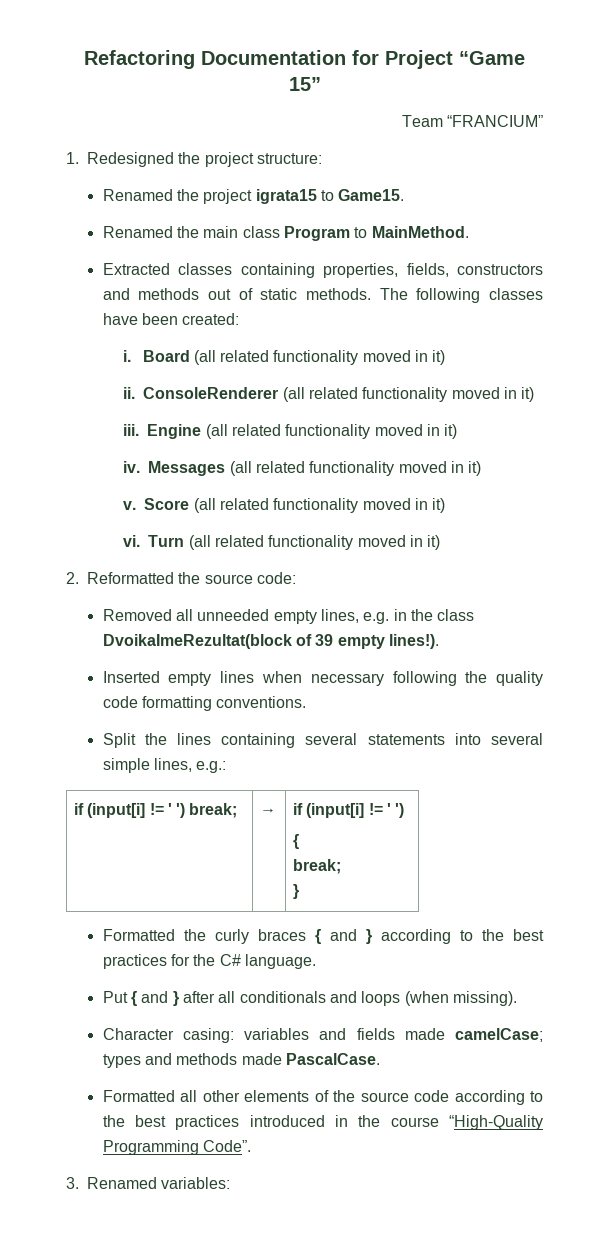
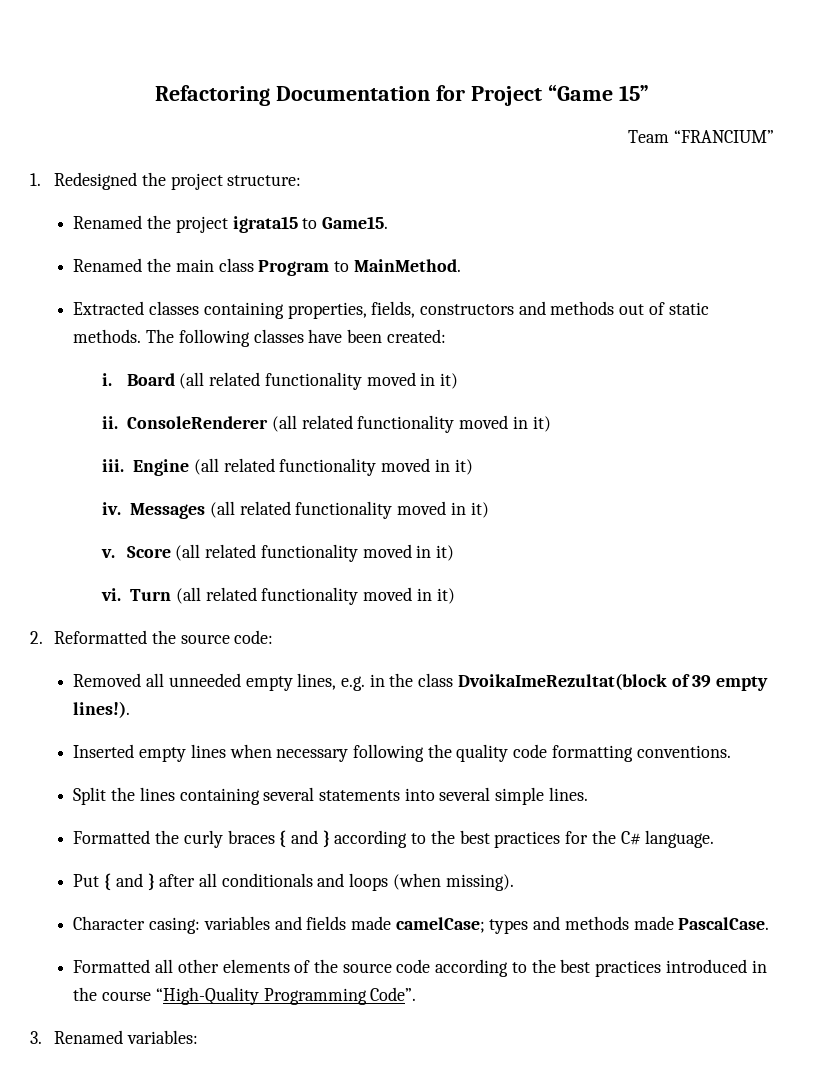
[154,758,227,773] [73,803,238,818] [259,808,276,815] [292,803,405,818] [292,834,299,849] [292,859,341,874] [292,884,299,899] lines, e.g.: // if (input[i] != ' ') break; | → | if (input[i] != ' ') // { // break; // } -> [548,787,588,801] lines.

